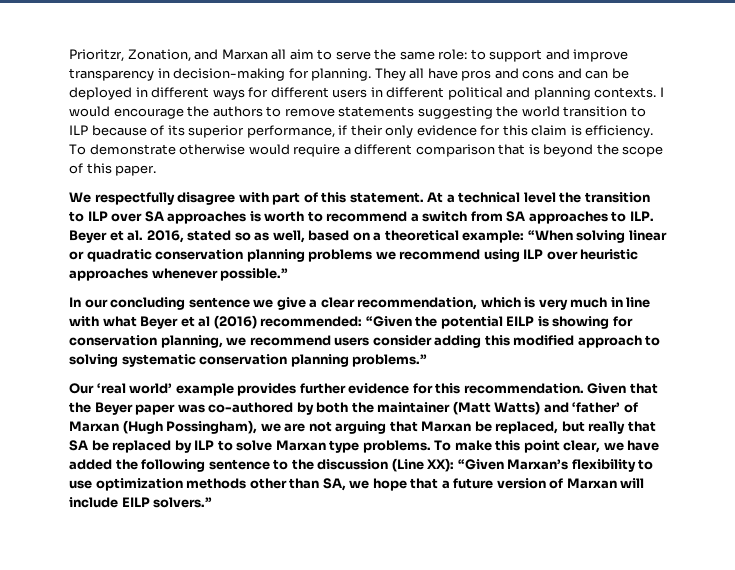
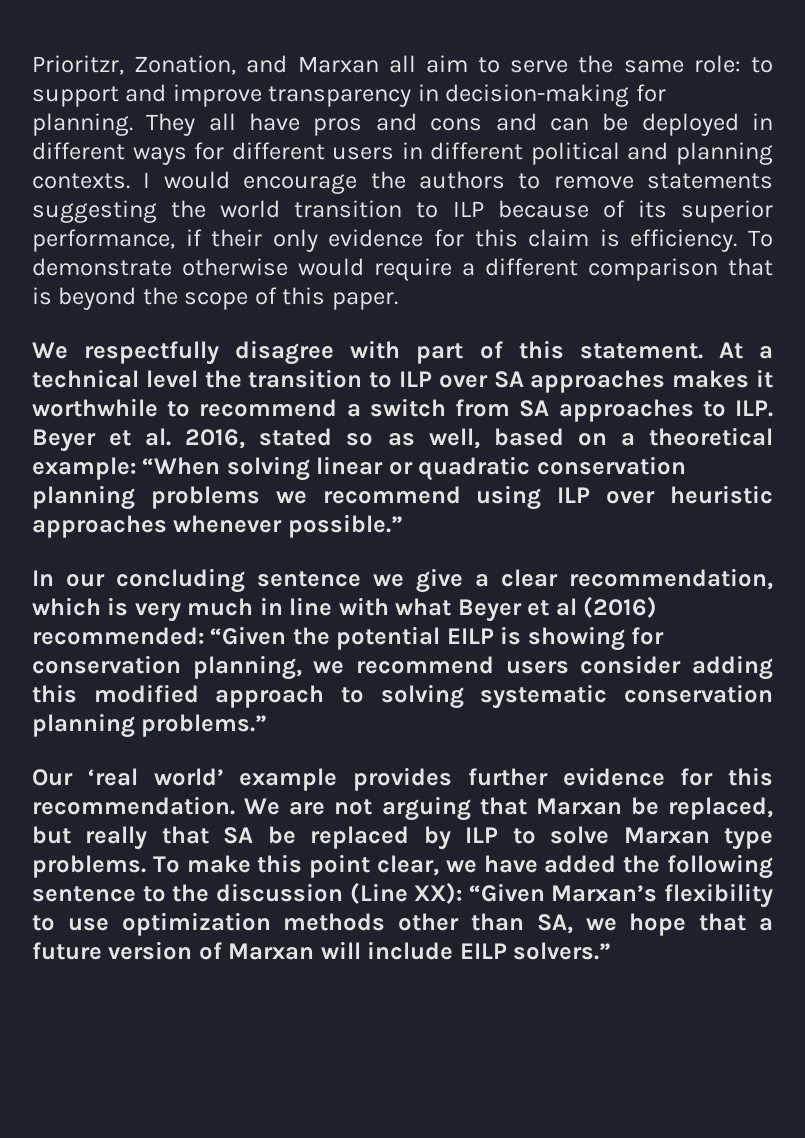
[249,211,305,222] is worth -> [672,369,773,388] [32,398,158,417] makes it worthwhile
[587,383,658,394] [69,401,638,415] [69,420,281,434] Given that the Beyer paper was co-authored by both the maintainer (Matt Watts) and ‘father’ of Marxan (Hugh Possingham), we -> [244,798,281,815] We

